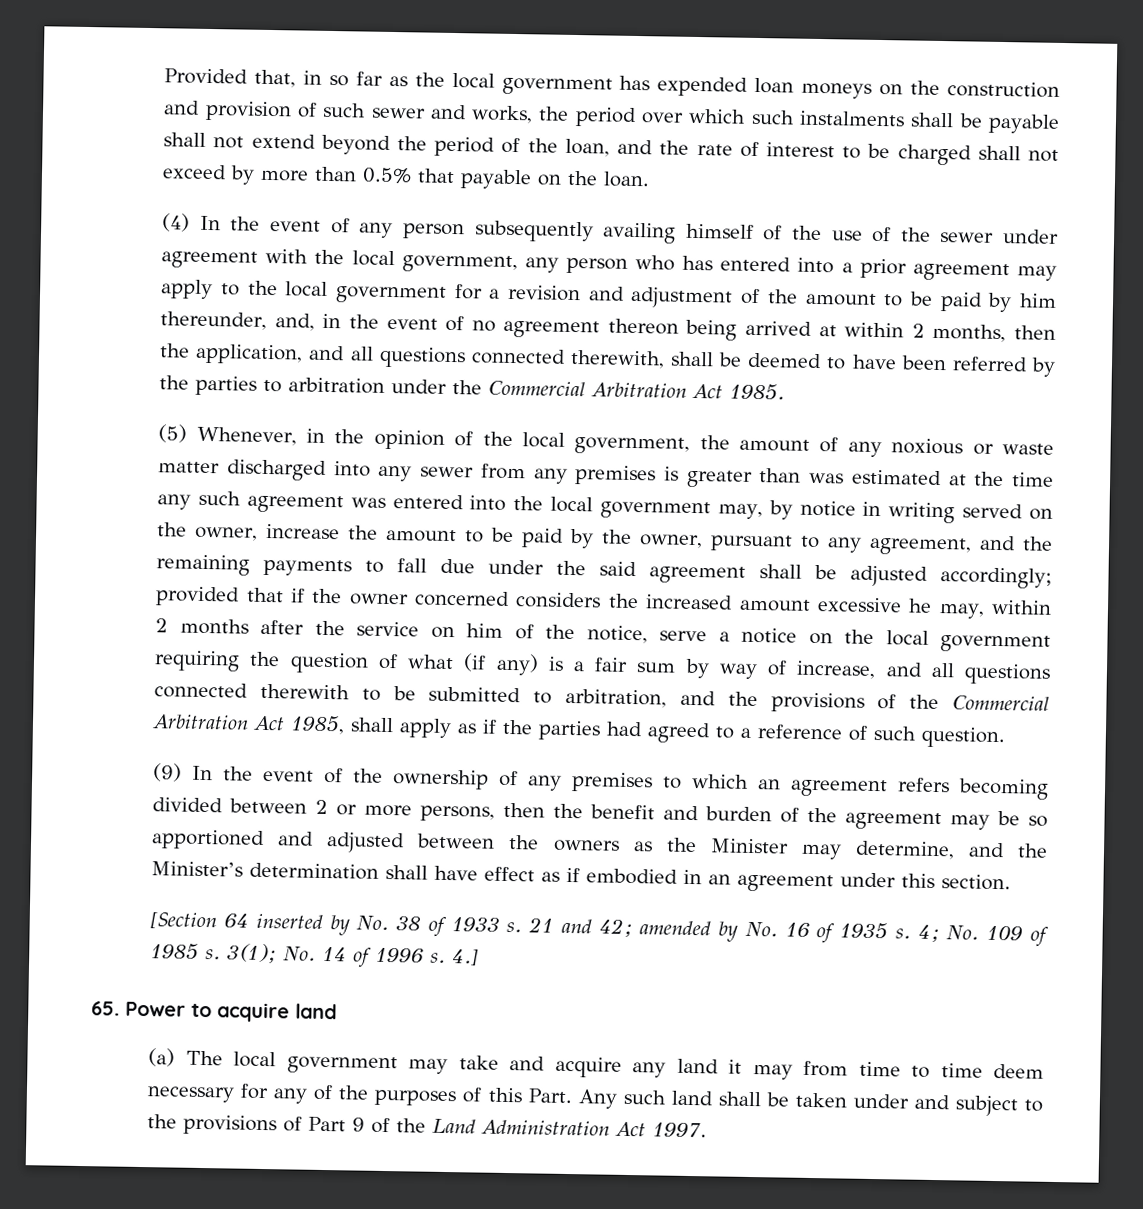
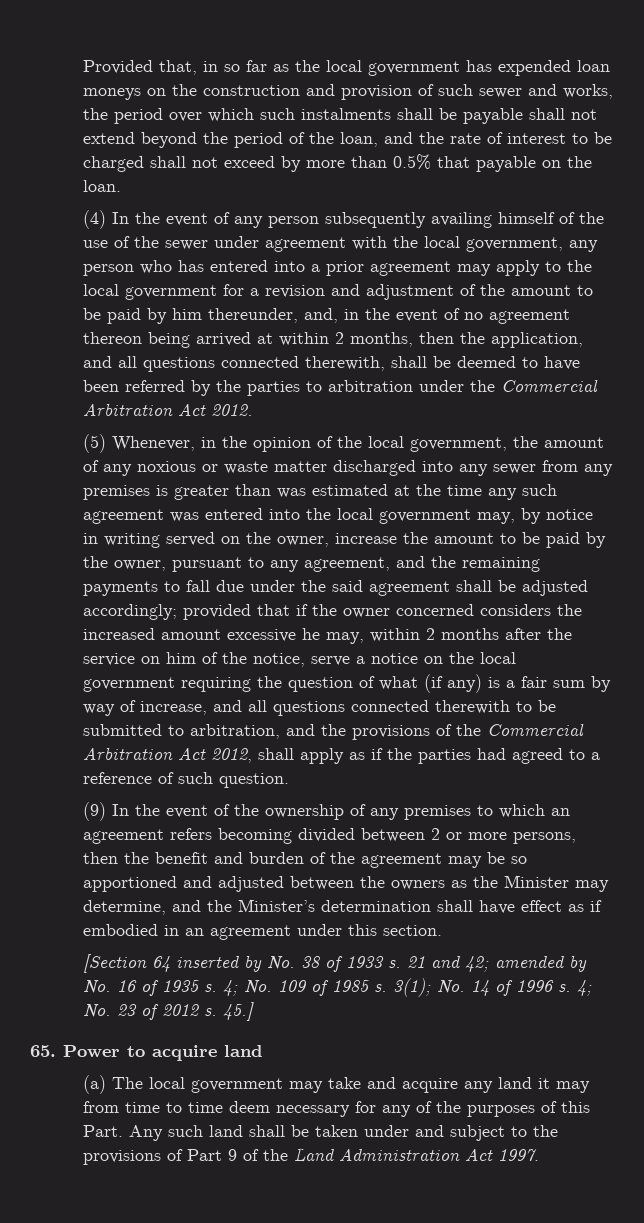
[729,383,786,401] 1985. -> [211,404,254,416] 2012.
[290,715,346,735] 1985, -> [211,748,253,763] 2012,
[452,948,480,966] 4.] -> [577,980,593,996] [83,1002,255,1021] 4; No. 23 of 2012 s. 45.]

